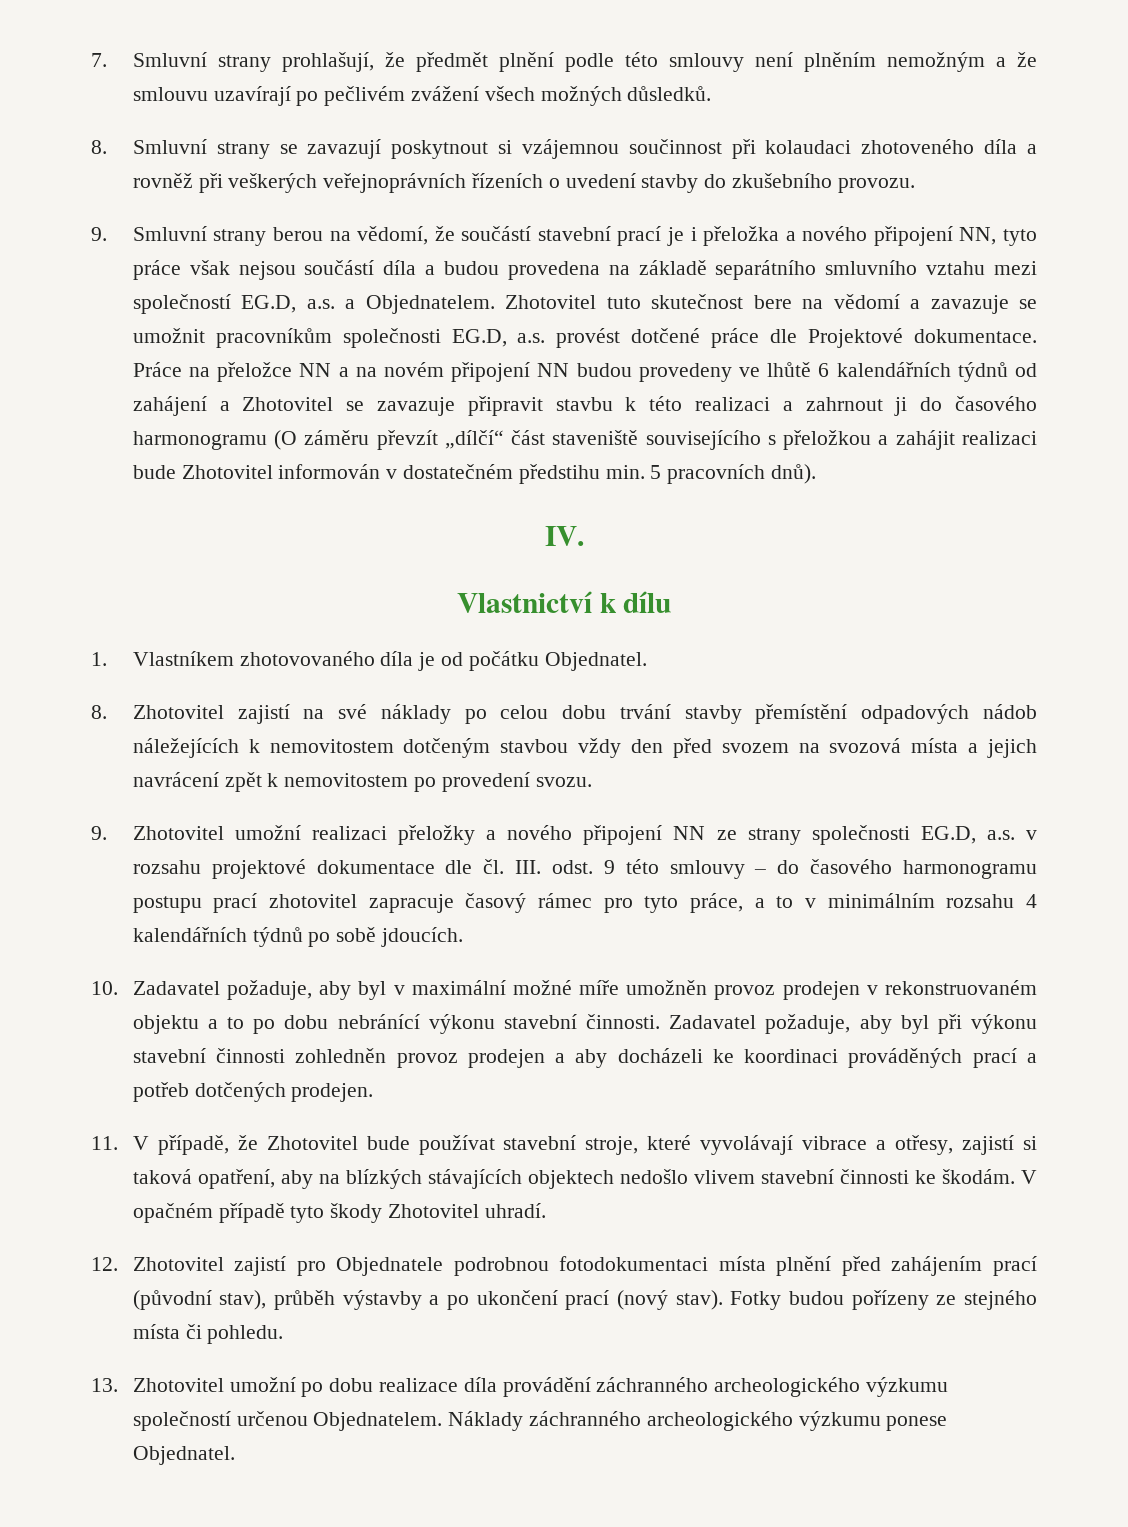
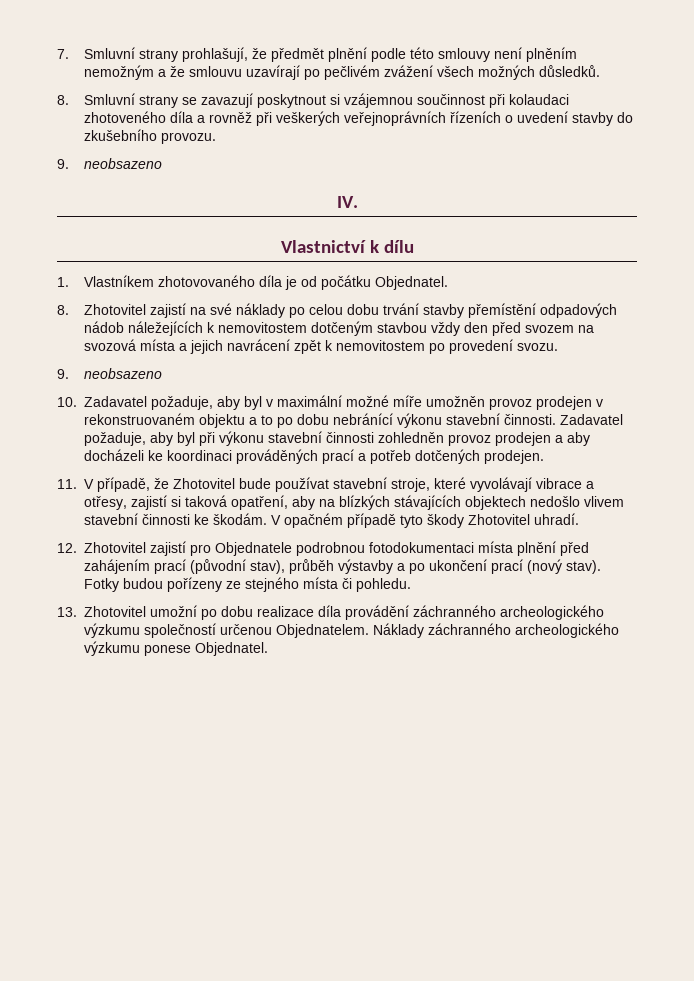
[132,226,1037,246] [132,260,1037,280] [132,294,1037,314] [132,328,1037,348] [132,362,1037,382] [132,396,1038,416] [132,430,1037,450] [132,464,817,484] Smluvní strany berou na vědomí, že součástí stavební prací je i přeložka a nového připojení NN, tyto práce však nejsou součástí díla a budou provedena na základě separátního smluvního vztahu mezi společností EG.D, a.s. a Objednatelem. Zhotovitel tuto skutečnost bere na vědomí a zavazuje se umožnit pracovníkům společnosti EG.D, a.s. provést dotčené práce dle Projektové dokumentace. Práce na přeložce NN a na novém připojení NN budou provedeny ve lhůtě 6 kalendářních týdnů od zahájení a Zhotovitel se zavazuje připravit stavbu k této realizaci a zahrnout ji do časového harmonogramu (O záměru převzít „dílčí“ část staveniště souvisejícího s přeložkou a zahájit realizaci bude Zhotovitel informován v dostatečném předstihu min. 5 pracovních dnů). -> [83,158,162,169] neobsazeno
[132,825,1037,845] [132,859,1037,879] [132,893,1037,913] [132,927,464,947] Zhotovitel umožní realizaci přeložky a nového připojení NN ze strany společnosti EG.D, a.s. v rozsahu projektové dokumentace dle čl. III. odst. 9 této smlouvy – do časového harmonogramu postupu prací zhotovitel zapracuje časový rámec pro tyto práce, a to v minimálním rozsahu 4 kalendářních týdnů po sobě jdoucích. -> [83,368,162,379] neobsazeno

